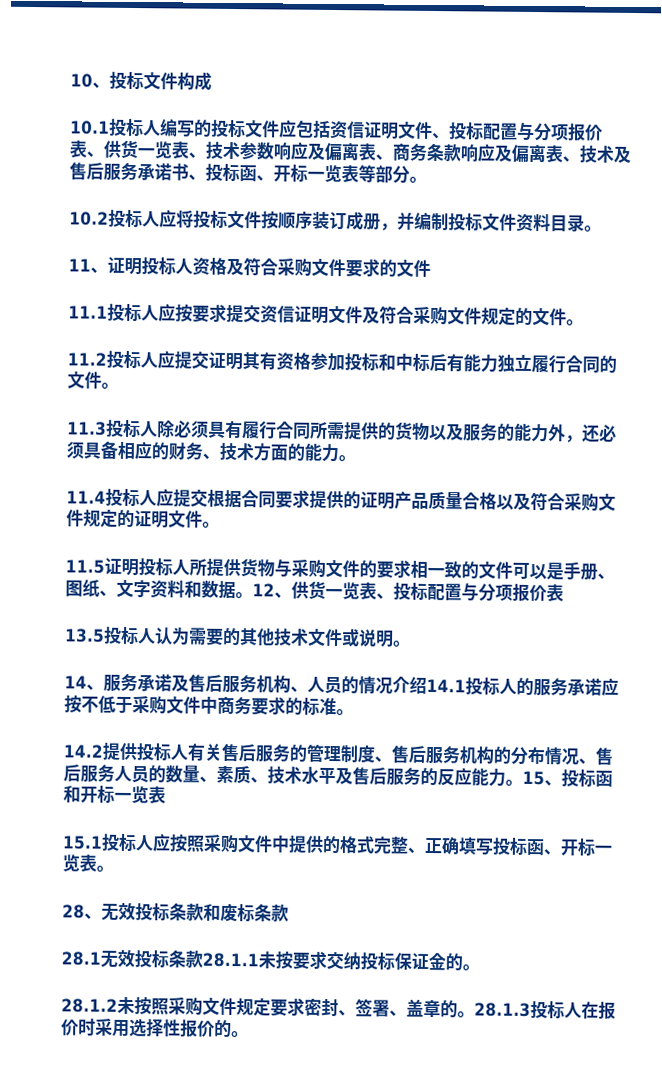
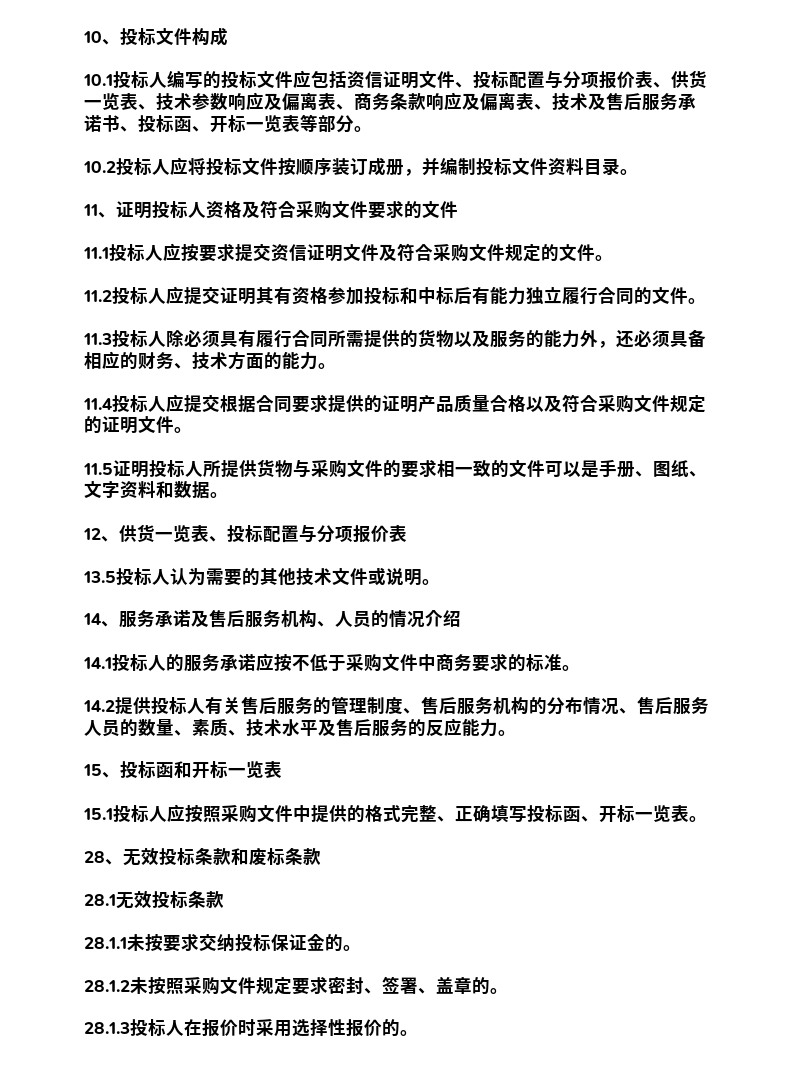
(253, 595) none -> (228, 495) //
(427, 685) none -> (461, 618) //
(523, 782) none -> (516, 733) //
(203, 958) none -> (224, 899) //
(475, 1014) none -> (508, 991) //

